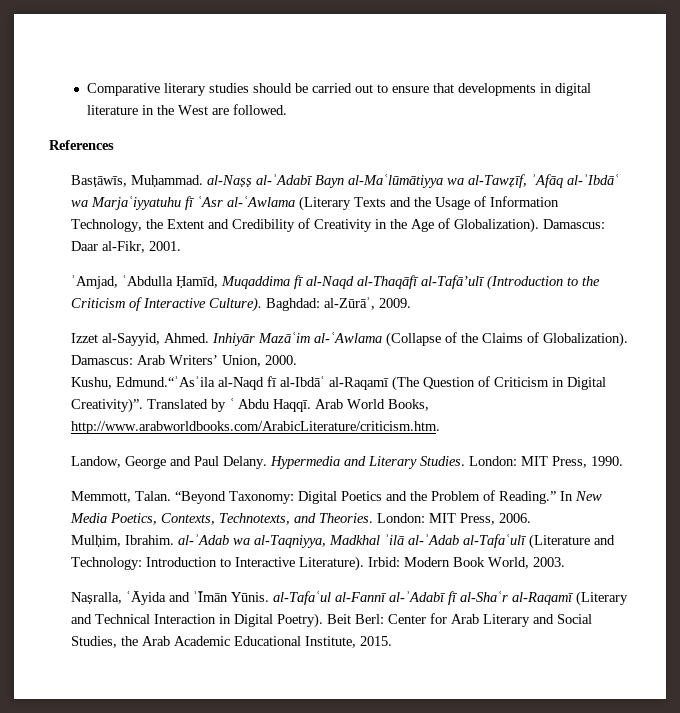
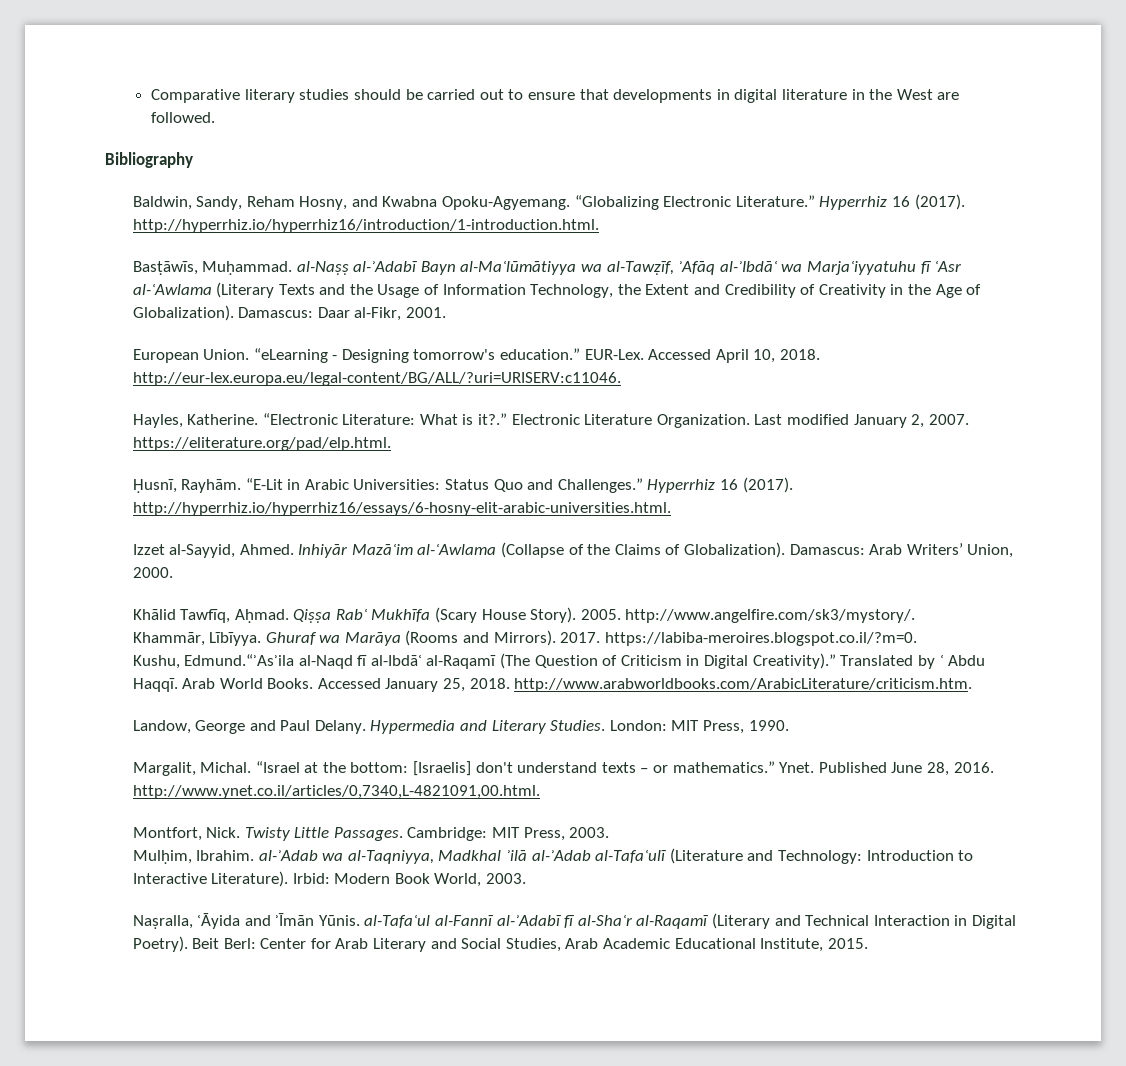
[49,140,114,150] References -> [105,152,193,168] [132,194,965,210] [132,219,599,233] Bibliography // Baldwin, Sandy, Reham Hosny, and Kwabna Opoku-Agyemang. “Globalizing Electronic Literature.” Hyperrhiz 16 (2017). http://hyperrhiz.io/hyperrhiz16/introduction/1-introduction.html.
[70,275,600,290] [70,297,411,312] ʾAmjad, ʿAbdulla Ḥamīd, Muqaddima fī al-Naqd al-Thaqāfī al-Tafā’ulī (Introduction to the Criticism of Interactive Culture). Baghdad: al-Zūrāʾ, 2009. -> [132,348,821,363] [132,372,621,386] [132,413,969,428] [132,437,391,451] [132,477,793,493] [132,502,671,516] European Union. “eLearning - Designing tomorrow's education.” EUR-Lex. Accessed April 10, 2018. http://eur-lex.europa.eu/legal-content/BG/ALL/?uri=URISERV:c11046. // Hayles, Katherine. “Electronic Literature: What is it?.” Electronic Literature Organization. Last modified January 2, 2007. https://eliterature.org/pad/elp.html. // Ḥusnī, Rayhām. “E-Lit in Arabic Universities: Status Quo and Challenges.” Hyperrhiz 16 (2017). http://hyperrhiz.io/hyperrhiz16/essays/6-hosny-elit-arabic-universities.html.
(297, 360) none -> [132,607,916,623] [132,630,917,646] // Khālid Tawfīq, Aḥmad. Qiṣṣa Rabʿ Mukhīfa (Scary House Story). 2005. http://www.angelfire.com/sk3/mystory/. // Khammār, Lībīyya. Ghuraf wa Marāya (Rooms and Mirrors). 2017. https://labiba-meroires.blogspot.co.il/?m=0.
[70,398,143,413] Creativity)”. -> [752,653,836,669] Creativity).”
[387,399,429,411] Books, -> [267,678,510,692] Books. Accessed January 25, 2018.
[70,490,602,504] [69,513,531,525] Memmott, Talan. “Beyond Taxonomy: Digital Poetics and the Problem of Reading.” In New Media Poetics, Contexts, Technotexts, and Theories. London: MIT Press, 2006. -> [132,761,994,776] [132,785,540,799] [132,827,610,841] Margalit, Michal. “Israel at the bottom: [Israelis] don't understand texts – or mathematics.” Ynet. Published June 28, 2016. http://www.ynet.co.il/articles/0,7340,L-4821091,00.html. // Montfort, Nick. Twisty Little Passages. Cambridge: MIT Press, 2003.
[120,636,138,646] the -> (561, 945) none

